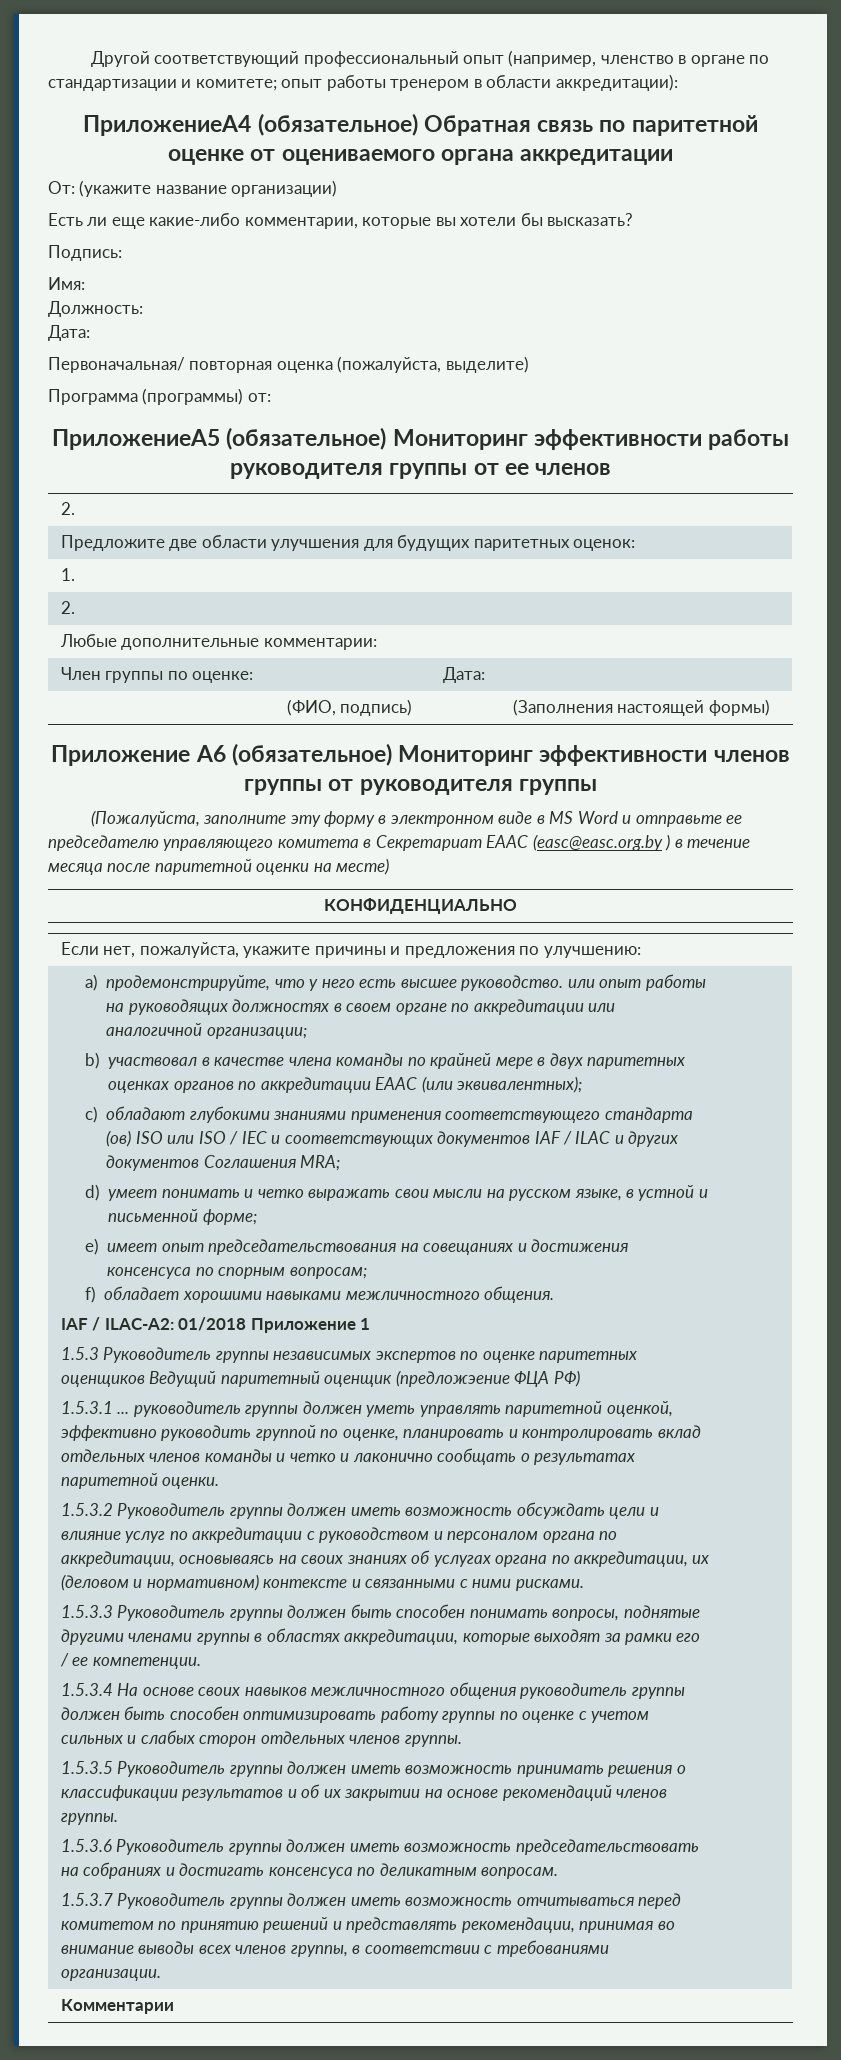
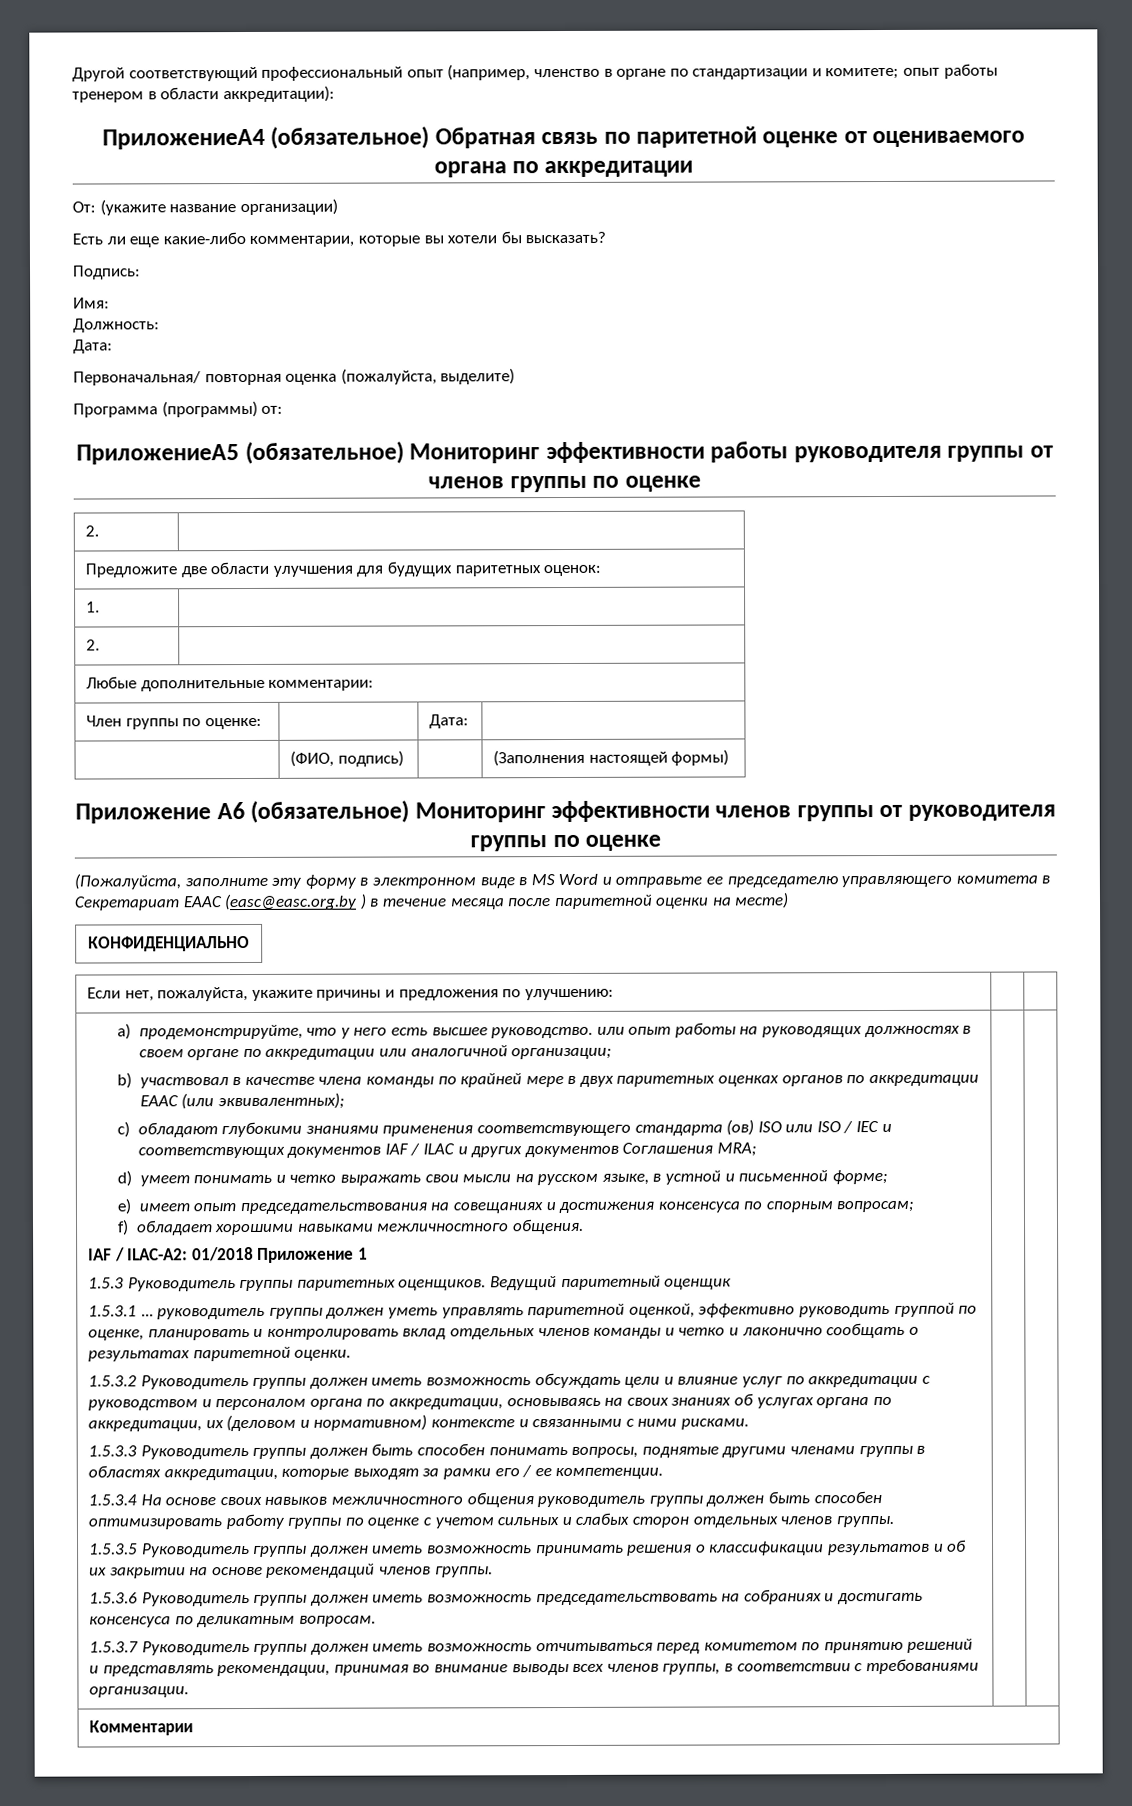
(514, 157) none -> [512,161,539,174] по
[504,463,611,475] ее членов -> [428,475,701,493] членов группы по оценке
(597, 787) none -> [552,834,661,851] по оценке
[273,1351,638,1363] [60,1375,145,1387] независимых экспертов по оценке паритетных оценщиков -> [296,1279,487,1291] паритетных оценщиков.
[395,1370,580,1387] (предложэение ФЦА РФ) -> (733, 1284) none

